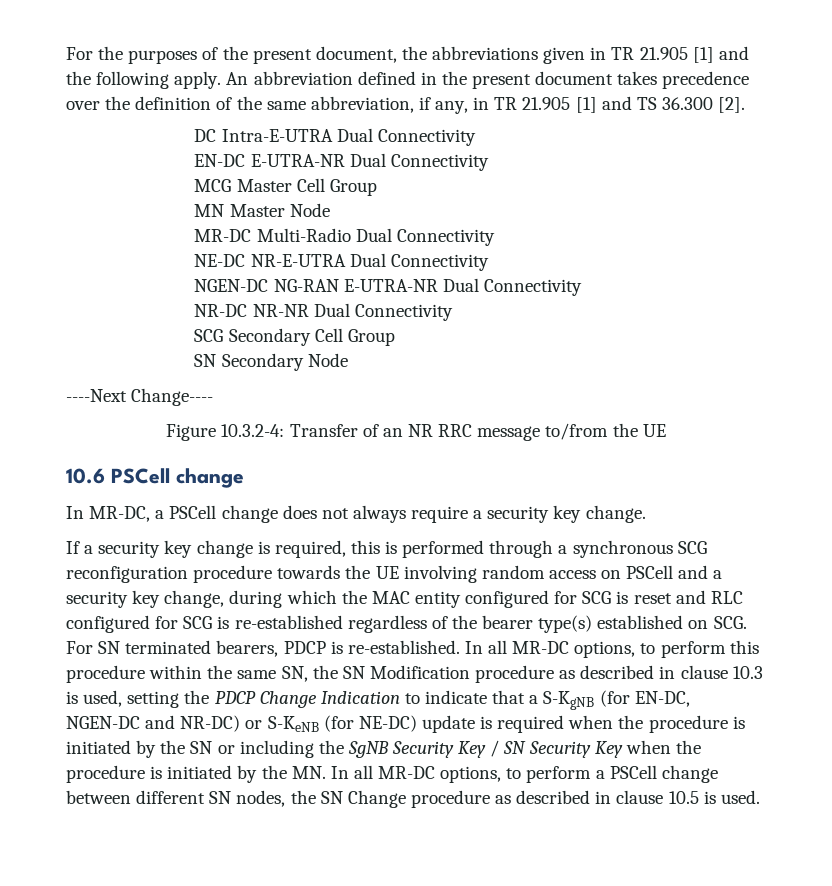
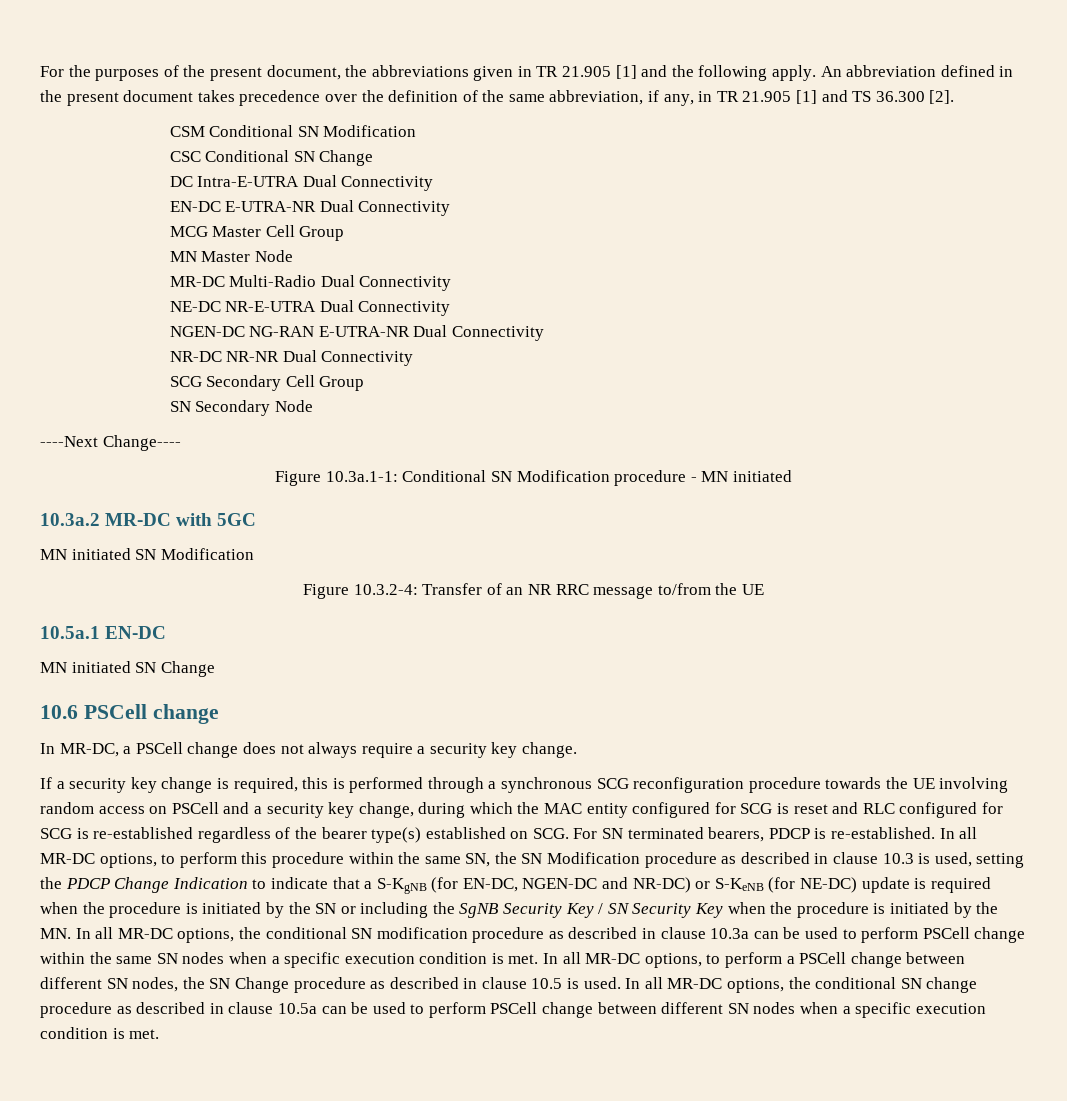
(746, 105) none -> [169,125,417,137] [169,150,374,166] // CSM Conditional SN Modification // CSC Conditional SN Change
(214, 397) none -> [275,470,792,486] [40,513,257,526] [40,548,254,560] // Figure 10.3a.1-1: Conditional SN Modification procedure - MN initiated // 10.3a.2 MR-DC with 5GC // MN initiated SN Modification
(666, 430) none -> [40,626,167,639] [40,661,215,677] // 10.5a.1 EN-DC // MN initiated SN Change
(502, 774) none -> [238,927,1026,943] [40,952,702,968] the conditional SN modification procedure as described in clause 10.3a can be used to perform PSCell change within the same SN nodes when a specific execution condition is met. In all MR-DC options,
(760, 797) none -> [625,977,978,993] [40,1002,986,1018] [40,1027,160,1039] In all MR-DC options, the conditional SN change procedure as described in clause 10.5a can be used to perform PSCell change between different SN nodes when a specific execution condition is met.

